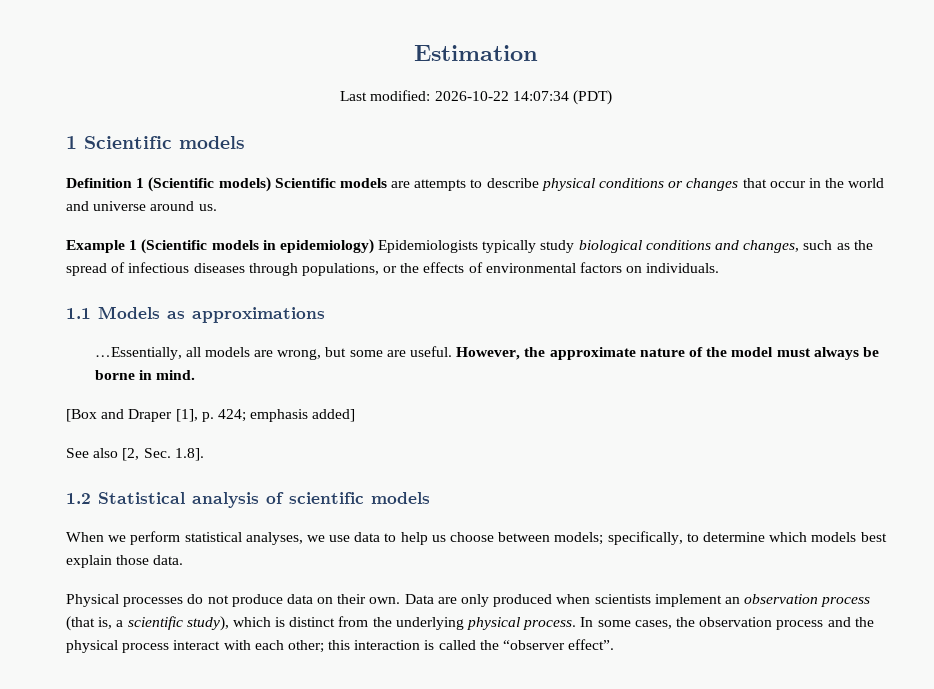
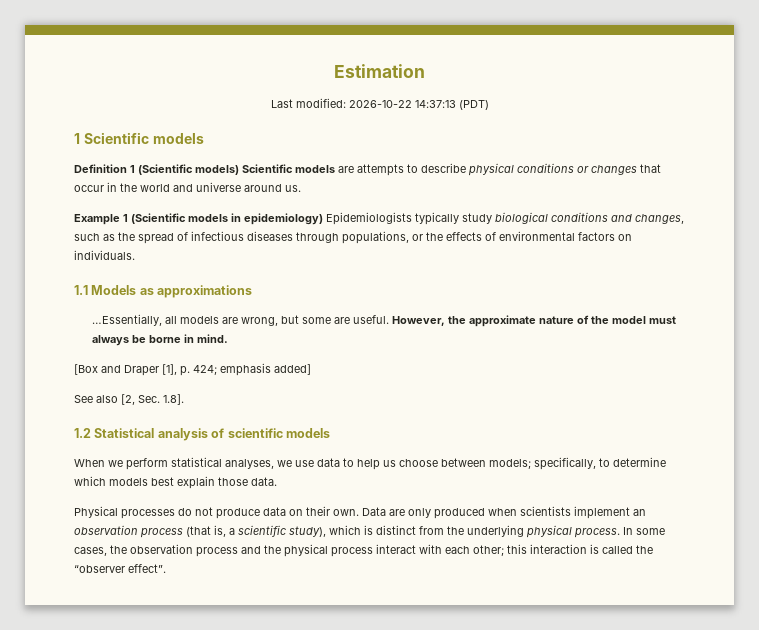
[512,91,569,101] 14:07:34 -> [414,100,456,108] 14:37:13

